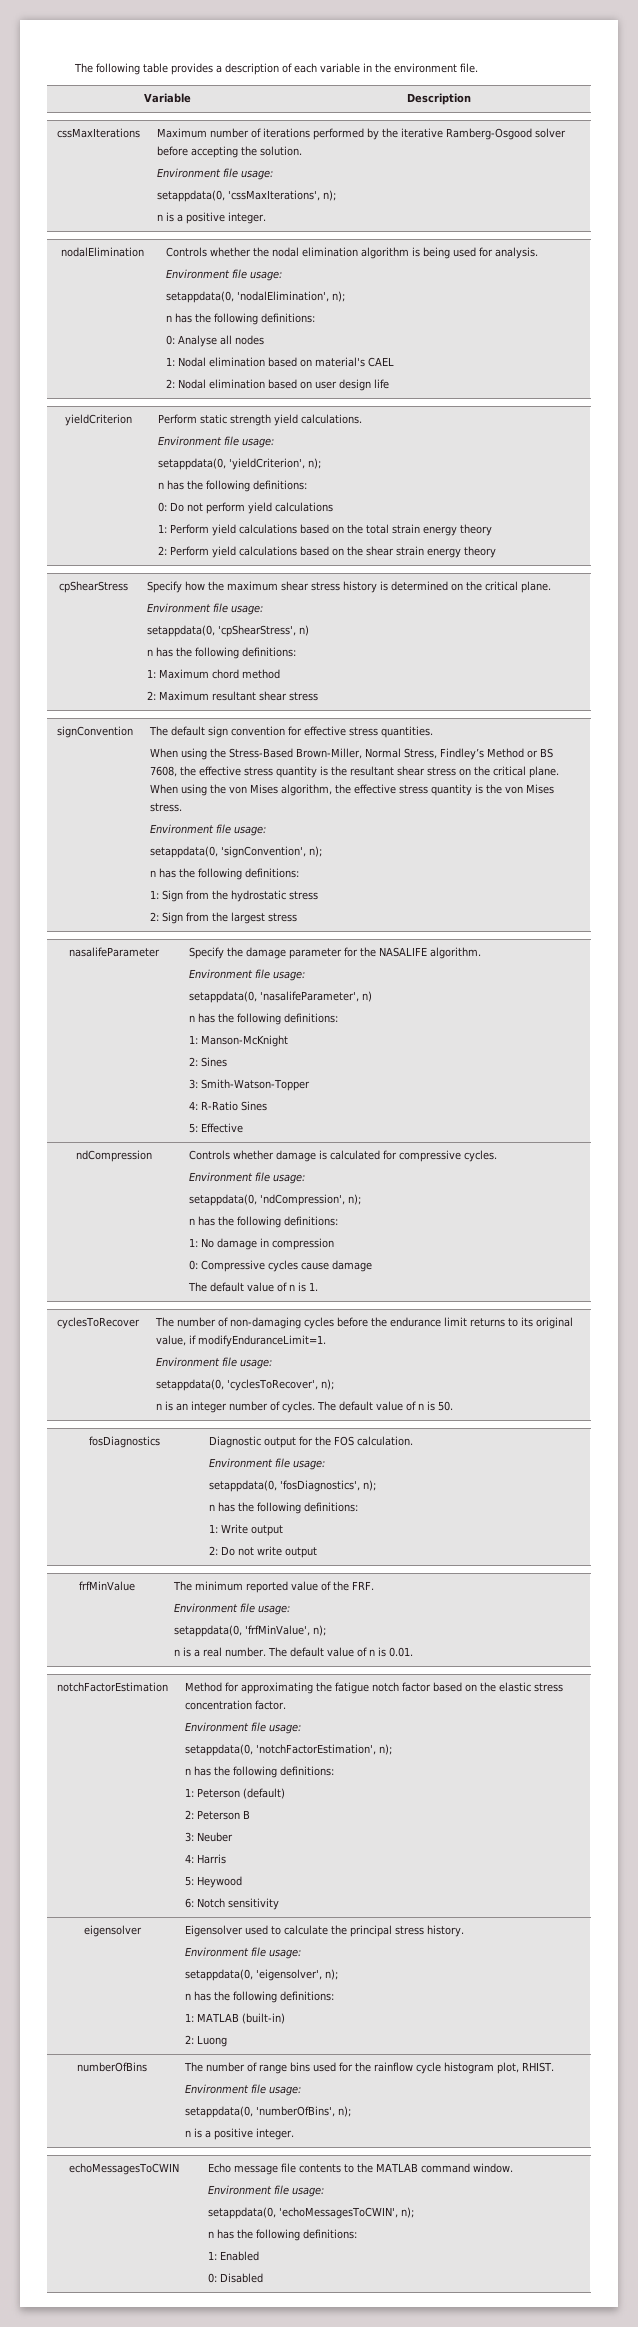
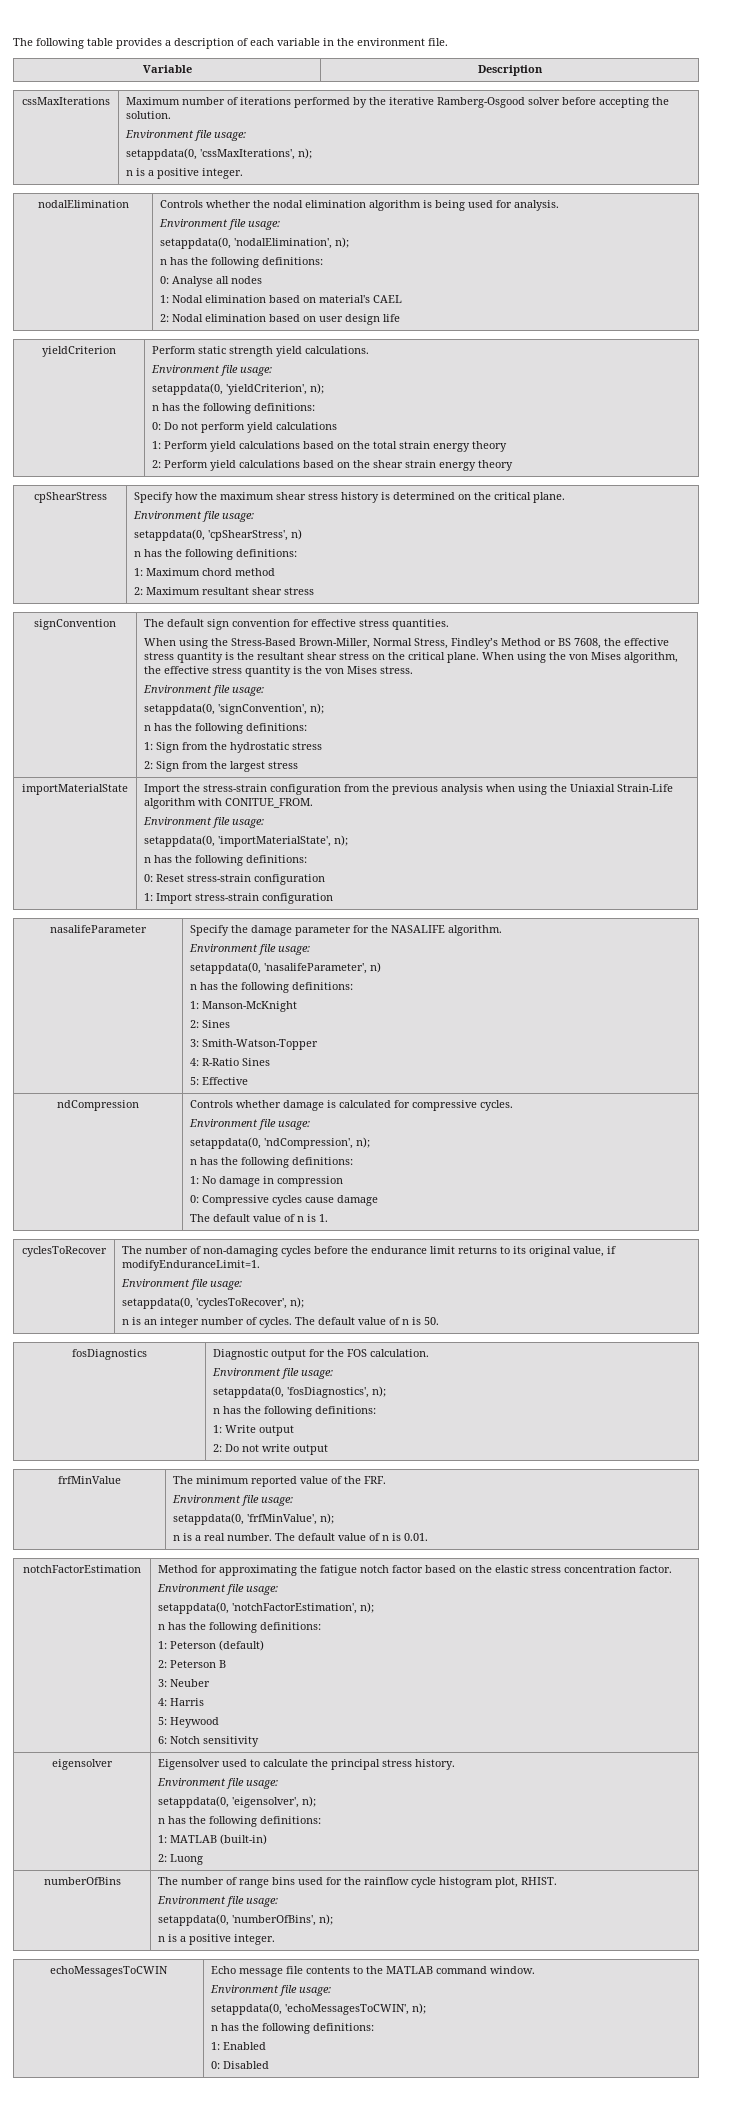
(297, 917) none -> [22,784,128,795] [144,784,674,795] [144,798,314,809] [143,817,265,828] [144,835,349,847] [144,855,308,866] [144,874,326,885] [144,893,334,904] // importMaterialState | Import the stress-strain configuration from the previous analysis when using the Uniaxial Strain-Life algorithm with CONITUE_FROM. // Environment file usage: // setappdata(0, 'importMaterialState', n); // n has the following definitions: // 0: Reset stress-strain configuration // 1: Import stress-strain configuration

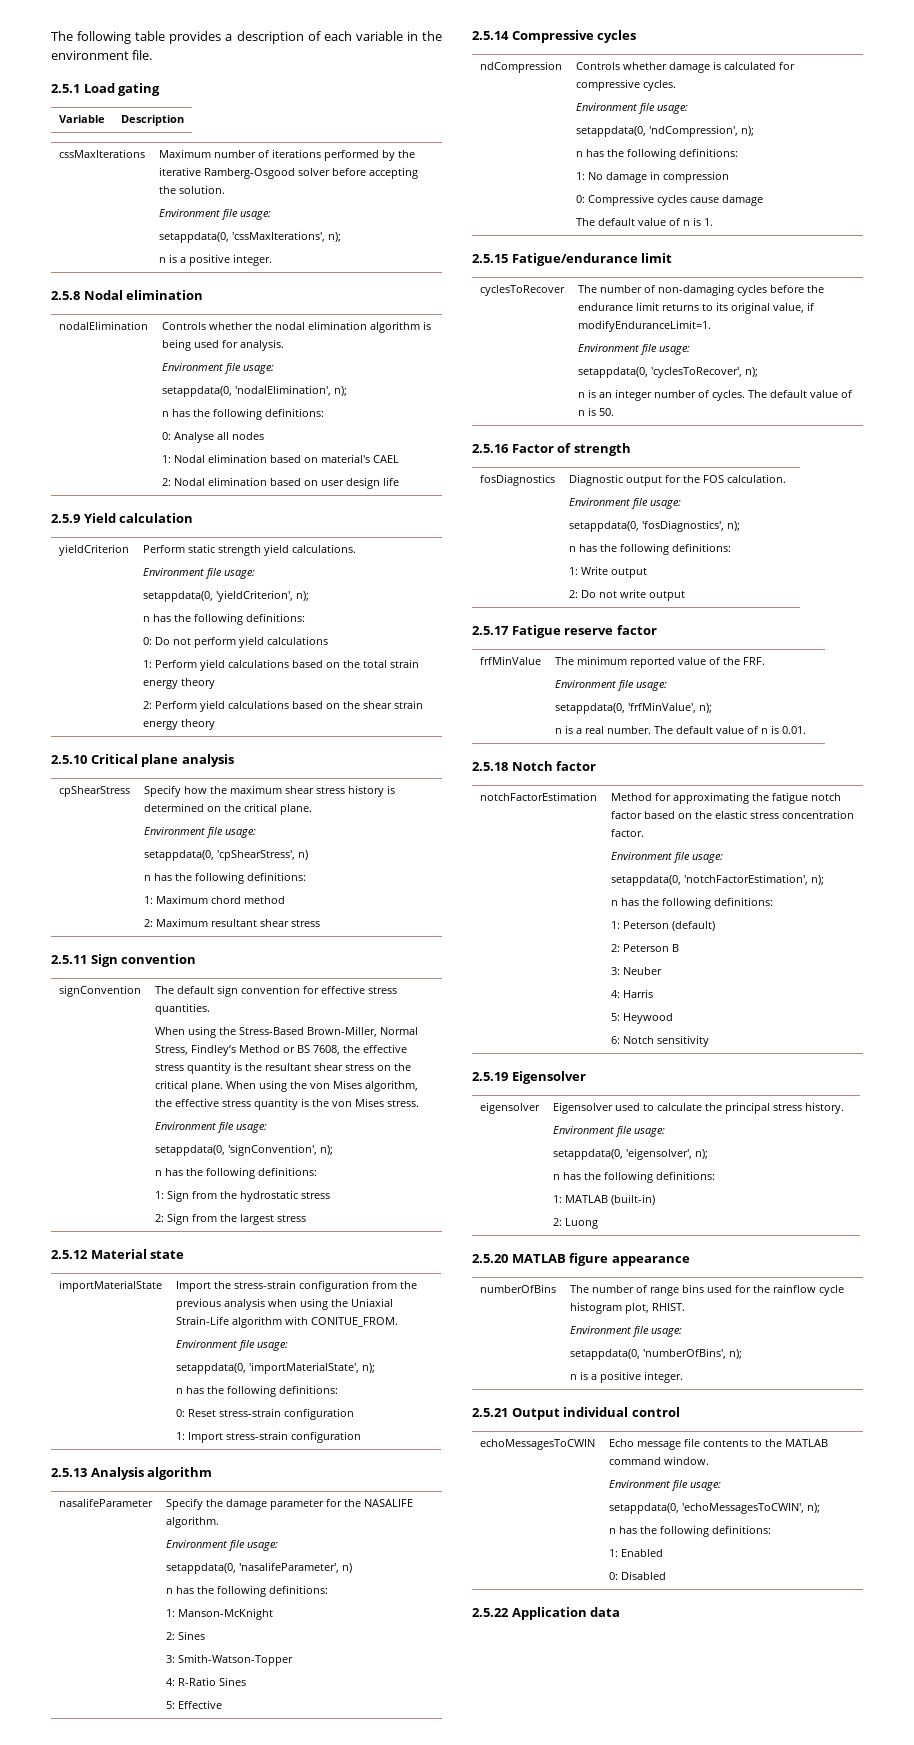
(448, 42) none -> [51,83,161,96] // 2.5.1 Load gating
(244, 173) none -> [51,290,204,300] // 2.5.8 Nodal elimination
(401, 318) none -> [51,513,194,523] // 2.5.9 Yield calculation
(514, 465) none -> [51,754,234,767] // 2.5.10 Critical plane analysis
(315, 591) none -> [51,954,197,967] // 2.5.11 Sign convention
(299, 765) none -> [51,1249,185,1259] // 2.5.12 Material state
(334, 898) none -> [51,1467,213,1480] // 2.5.13 Analysis algorithm
(249, 1081) none -> [472,30,637,43] // 2.5.14 Compressive cycles
(329, 1218) none -> [472,253,673,266] // 2.5.15 Fatigue/endurance limit
(440, 1321) none -> [472,443,631,456] // 2.5.16 Factor of strength
(329, 1449) none -> [472,625,657,638] // 2.5.17 Fatigue reserve factor
(429, 1537) none -> [472,761,597,771] // 2.5.18 Notch factor
(260, 1741) none -> [472,1071,586,1084] // 2.5.19 Eigensolver
(204, 1859) none -> [472,1253,690,1266] // 2.5.20 MATLAB figure appearance
(276, 1939) none -> [472,1407,680,1420] // 2.5.21 Output individual control
(270, 2065) none -> [472,1607,621,1620] // 2.5.22 Application data

